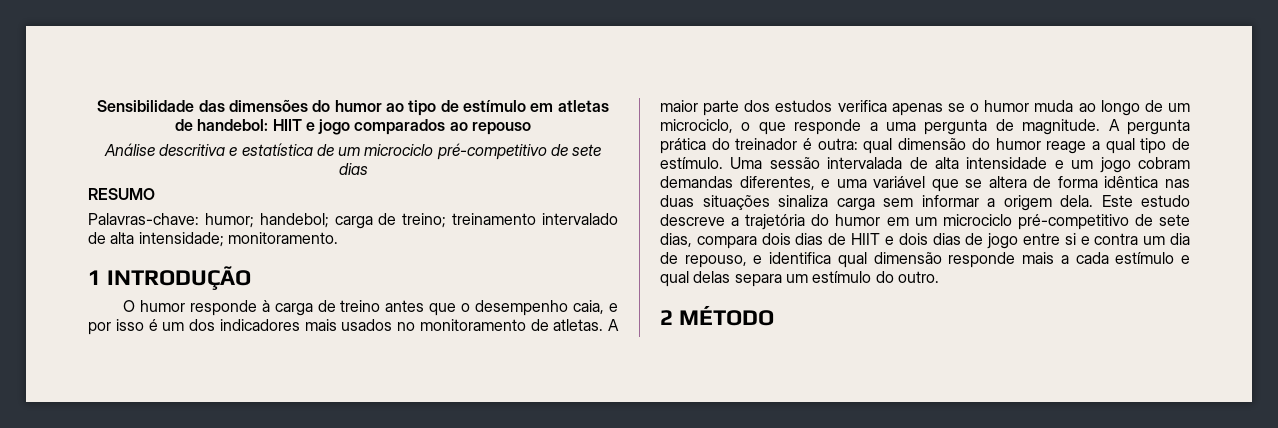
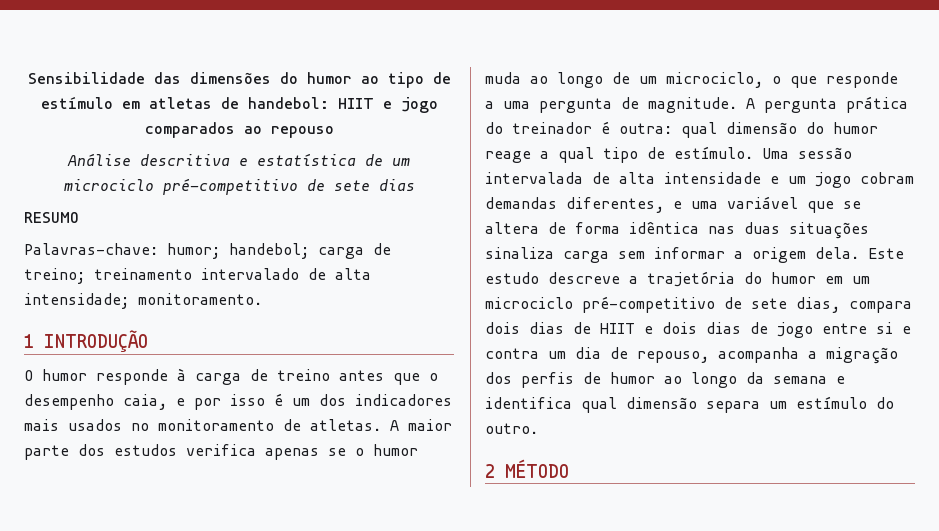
[753,252,1190,268] [660,271,731,287] e identifica qual dimensão responde mais a cada estímulo e qual delas -> [718,347,898,364] [485,372,845,388] [485,397,697,413] acompanha a migração dos perfis de humor ao longo da semana e identifica qual dimensão

